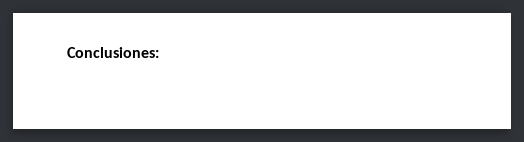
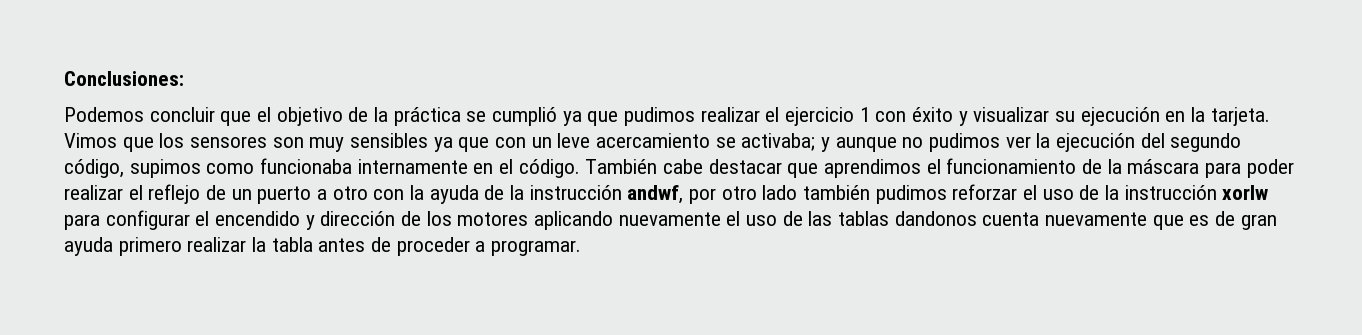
(159, 52) none -> [64,107,1270,126] [64,133,1242,152] [64,158,1294,178] [64,184,1269,204] [64,210,1277,230] [64,237,582,256] // Podemos concluir que el objetivo de la práctica se cumplió ya que pudimos realizar el ejercicio 1 con éxito y visualizar su ejecución en la tarjeta. Vimos que los sensores son muy sensibles ya que con un leve acercamiento se activaba; y aunque no pudimos ver la ejecución del segundo código, supimos como funcionaba internamente en el código. También cabe destacar que aprendimos el funcionamiento de la máscara para poder realizar el reflejo de un puerto a otro con la ayuda de la instrucción andwf, por otro lado también pudimos reforzar el uso de la instrucción xorlw para configurar el encendido y dirección de los motores aplicando nuevamente el uso de las tablas dandonos cuenta nuevamente que es de gran ayuda primero realizar la tabla antes de proceder a programar.

